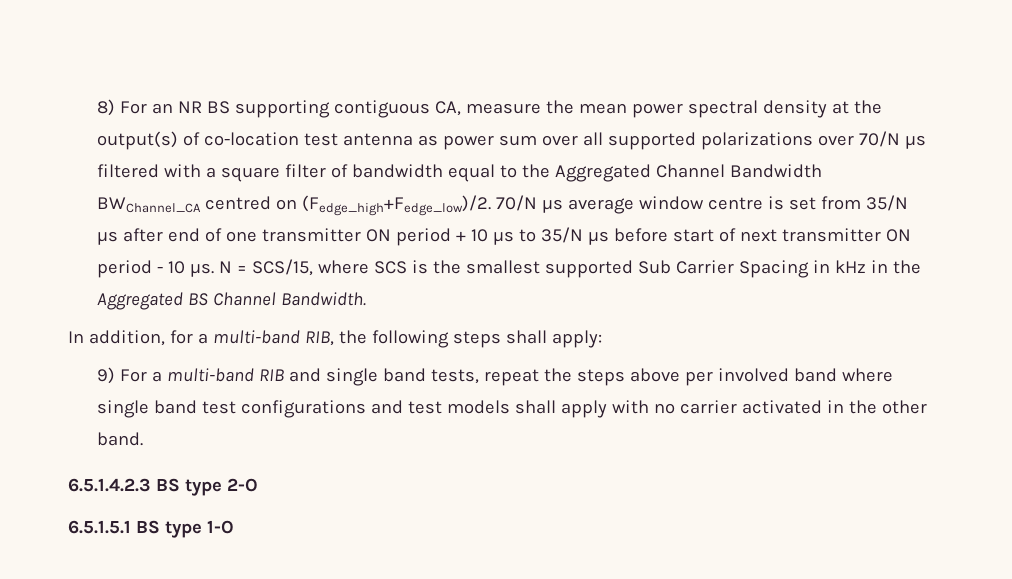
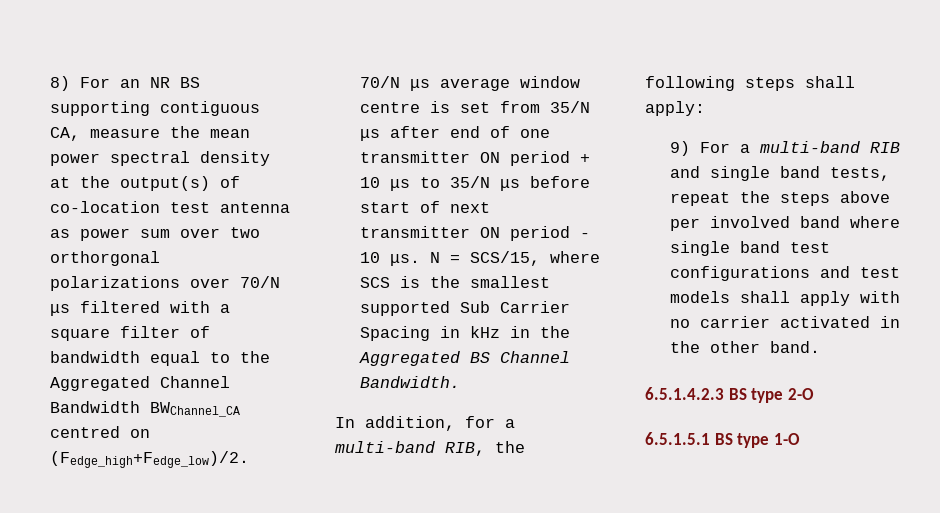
[582,132,696,150] all supported -> [230,227,261,238] [50,251,161,266] two orthorgonal

